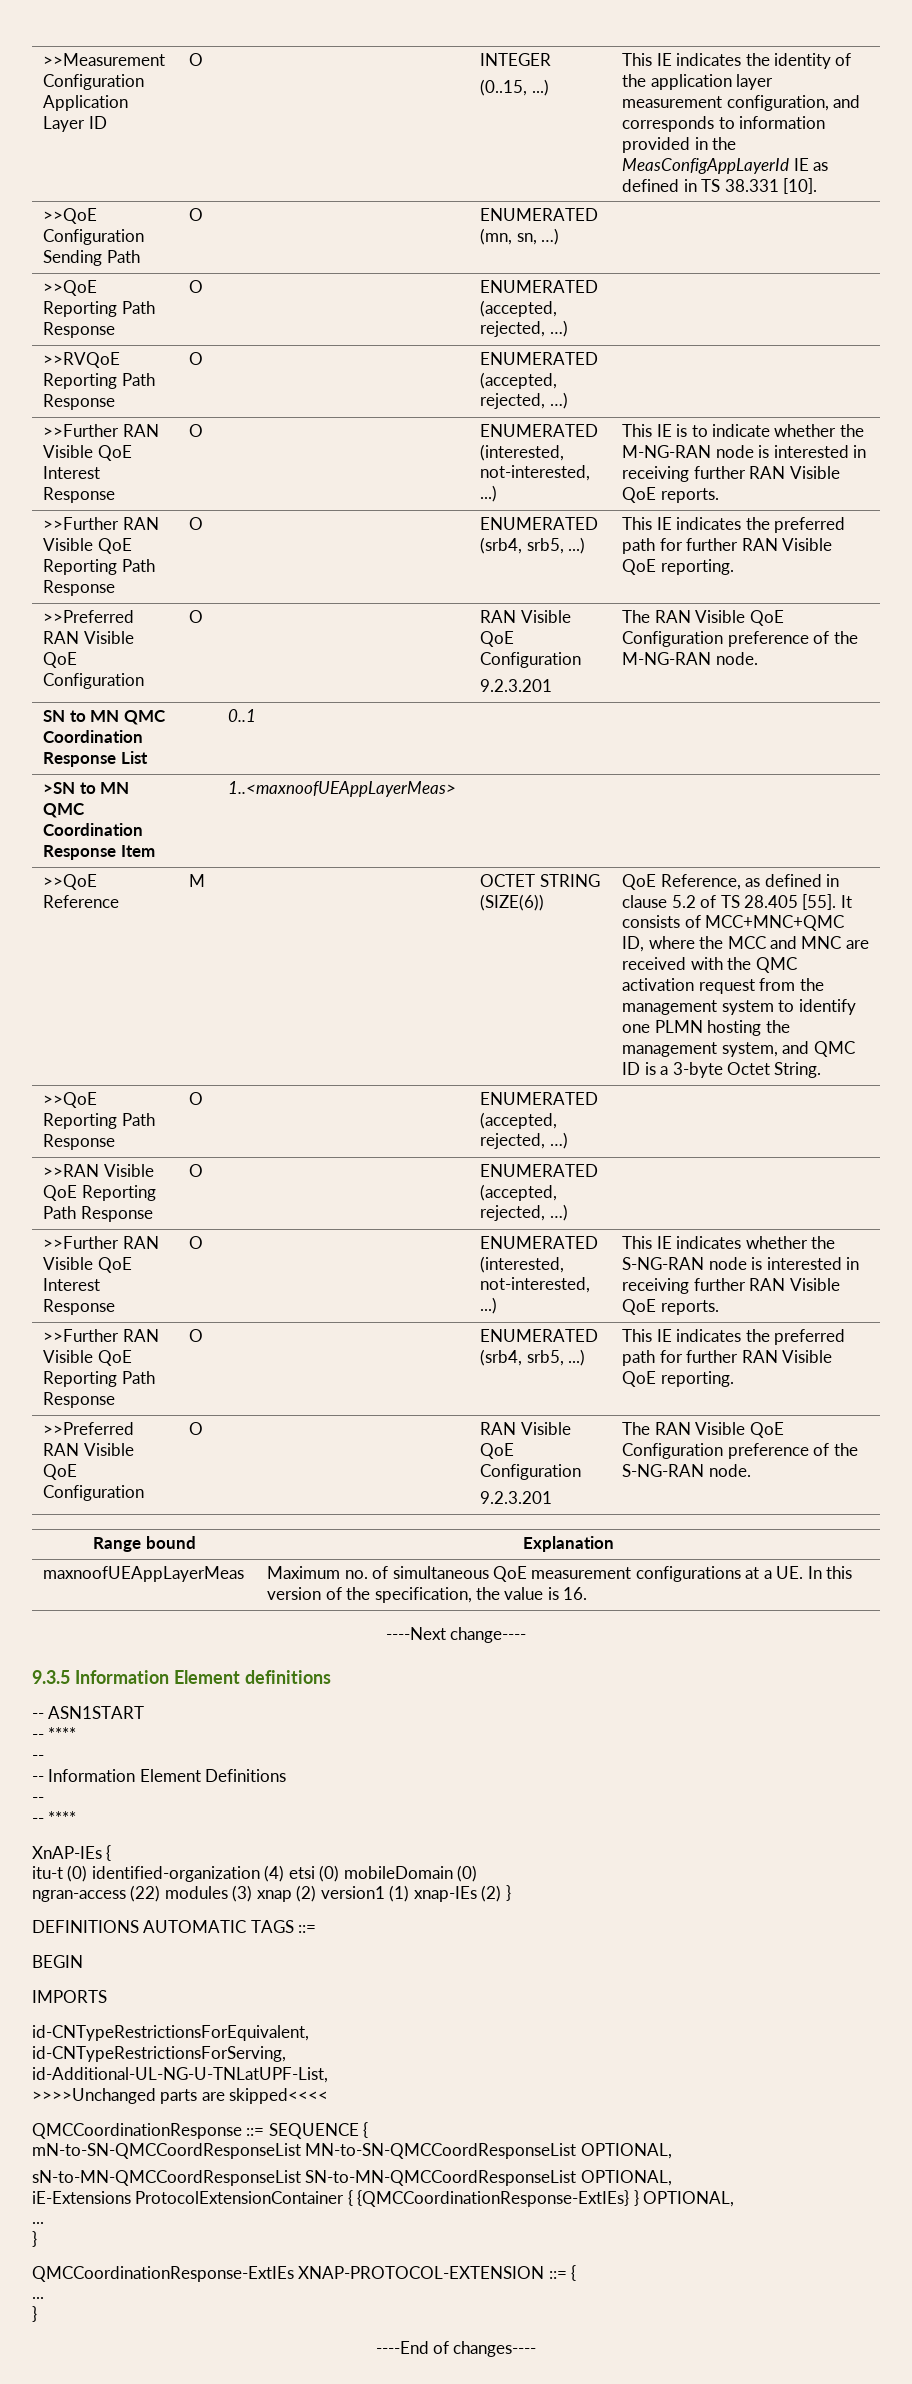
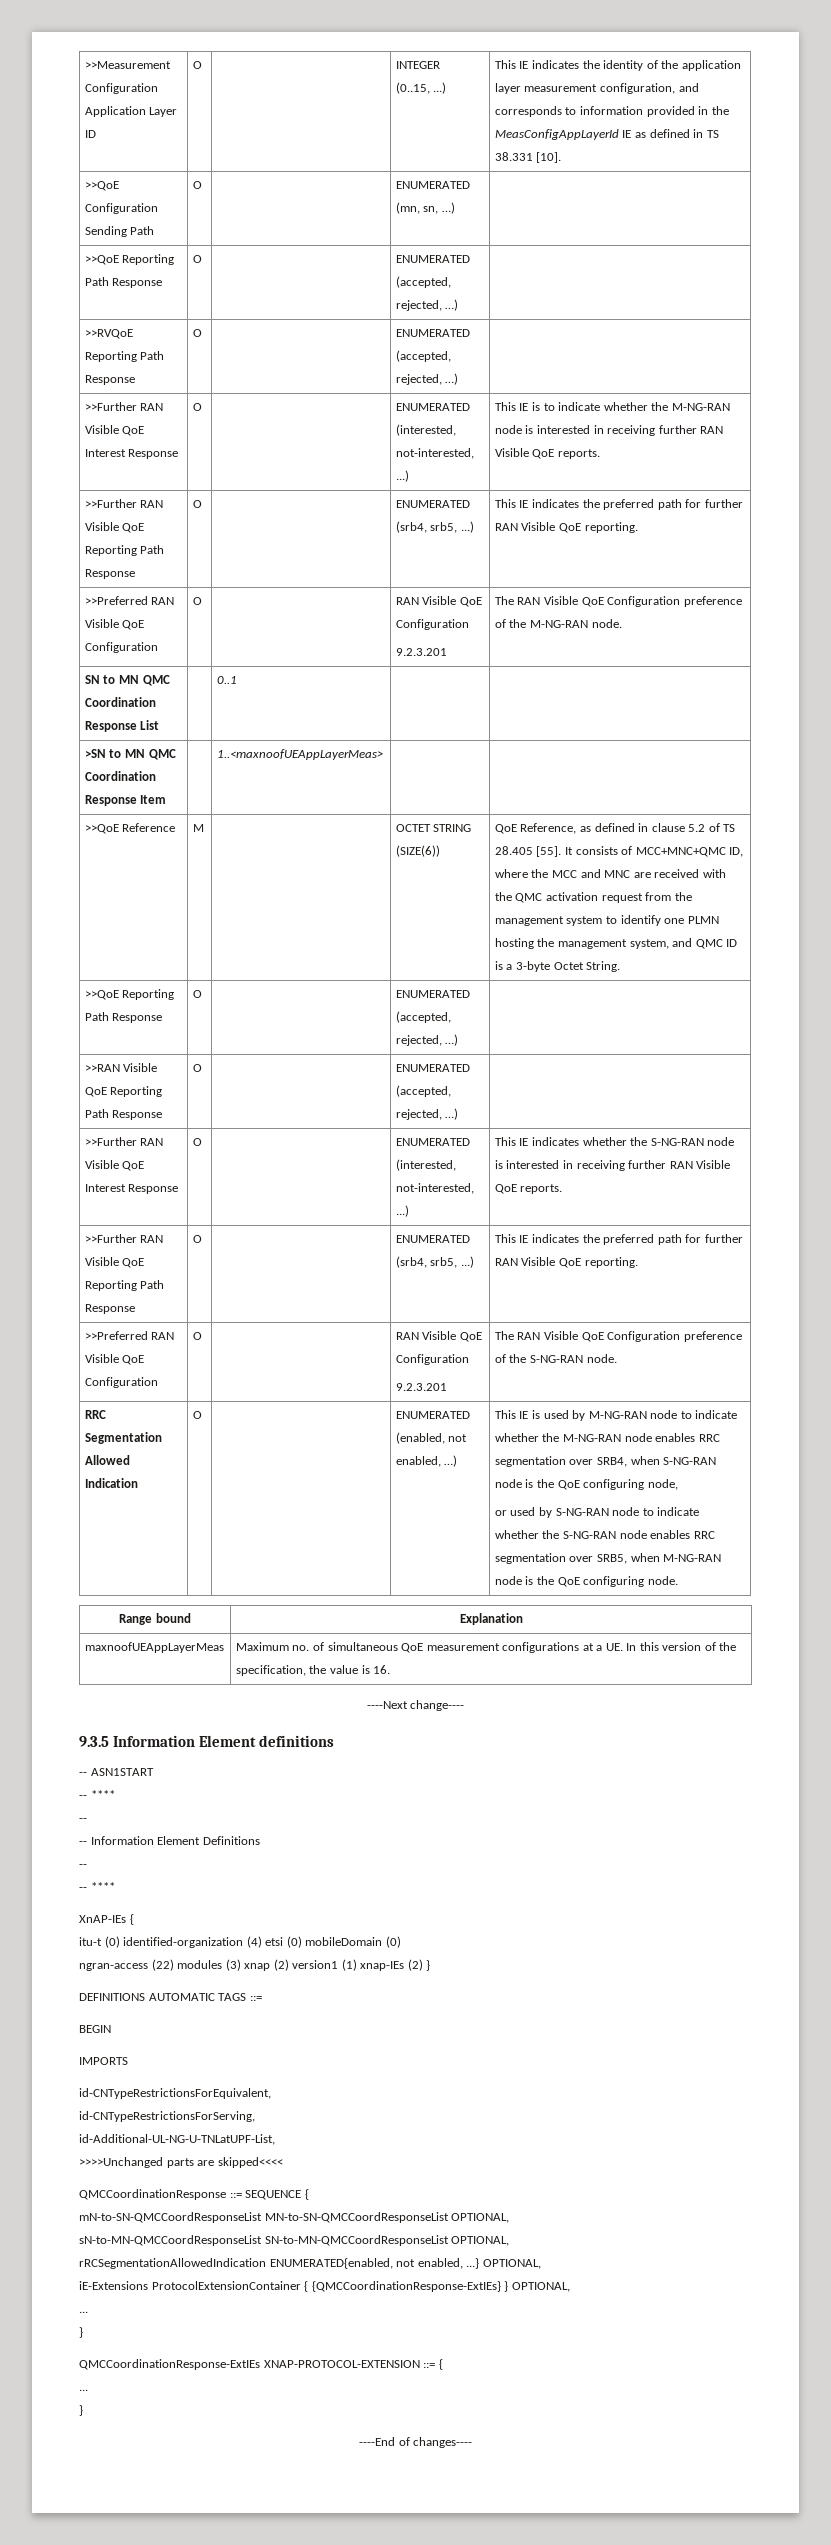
(751, 1470) none -> [84,1410,106,1419] [84,1432,162,1444] [84,1455,130,1465] [84,1478,138,1488] [192,1411,202,1419] [395,1411,470,1419] [395,1432,468,1444] [395,1455,458,1467] [494,1410,738,1421] [494,1433,720,1442] [494,1456,717,1467] [494,1479,678,1490] [494,1507,700,1518] [494,1530,715,1539] [494,1553,722,1564] [494,1576,678,1587] // RRC Segmentation Allowed Indication | O | | ENUMERATED (enabled, not enabled, …) | This IE is used by M-NG-RAN node to indicate whether the M-NG-RAN node enables RRC segmentation over SRB4, when S-NG-RAN node is the QoE configuring node, // or used by S-NG-RAN node to indicate whether the S-NG-RAN node enables RRC segmentation over SRB5, when M-NG-RAN node is the QoE configuring node.
(672, 2178) none -> [79,2258,541,2269] // rRCSegmentationAllowedIndication ENUMERATED{enabled, not enabled, ...} OPTIONAL,

